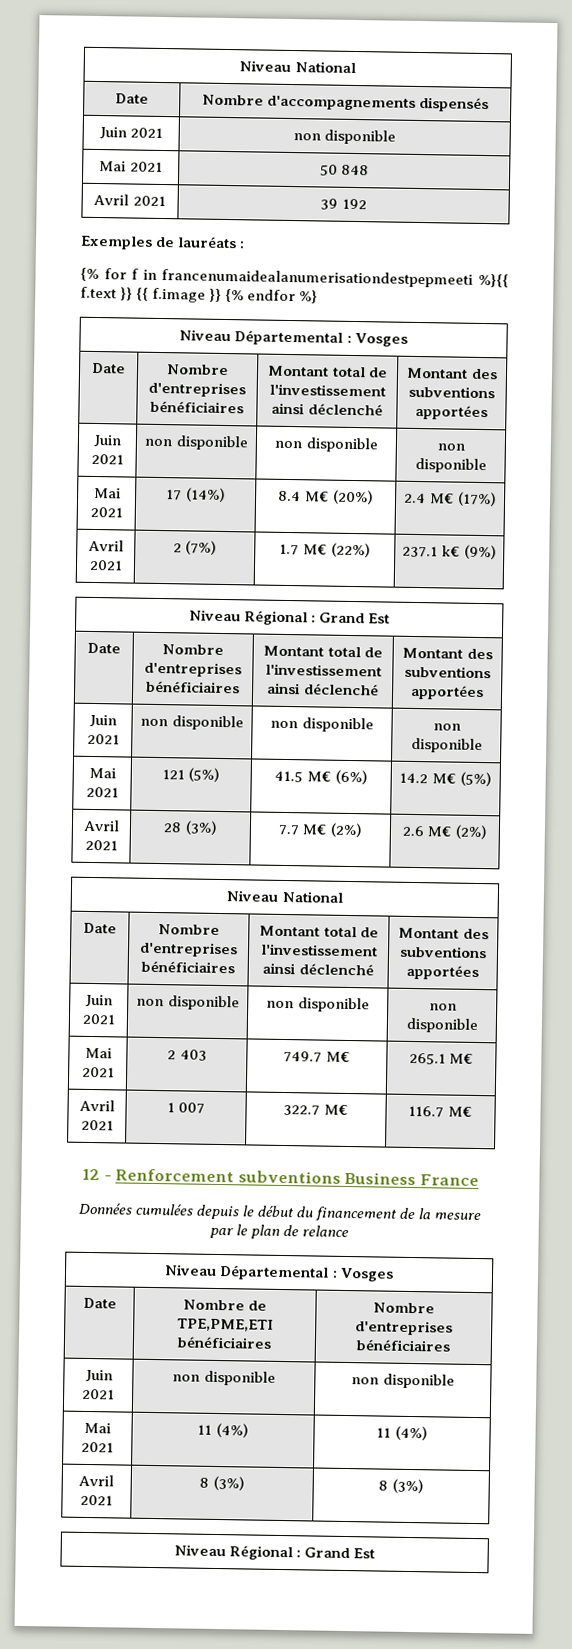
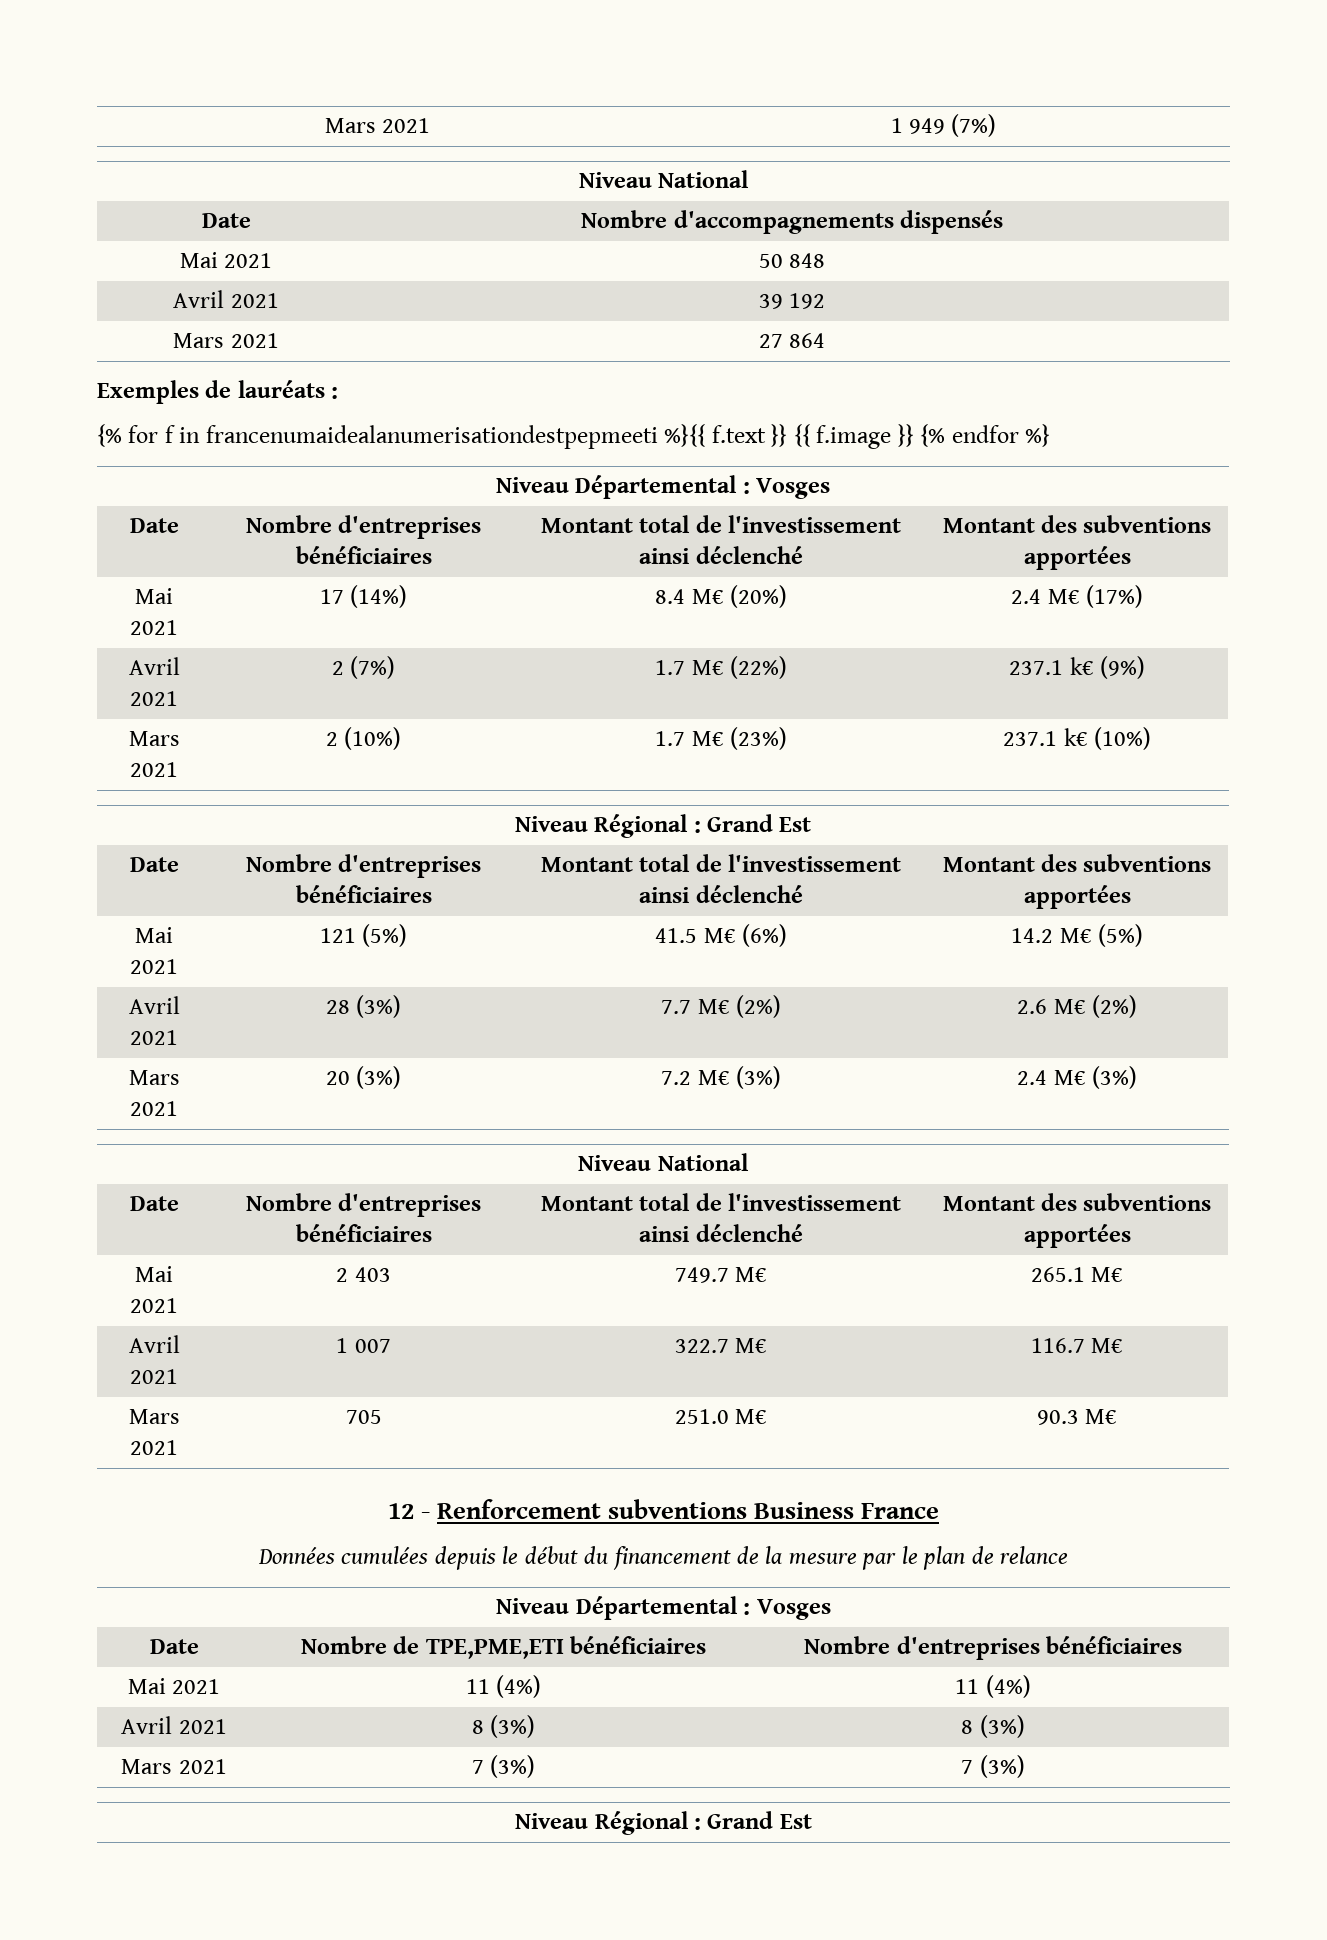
(239, 66) none -> [324,118,431,133] [890,114,997,137] Mars 2021 | 1 949 (7%) //
[98,127,164,140] [292,129,397,145] // Juin 2021 | non disponible -> (1003, 222) none
(367, 204) none -> [173,333,279,348] [758,333,826,348] // Mars 2021 | 27 864
[93,434,122,448] [90,453,124,465] [144,435,249,451] [274,437,379,453] [436,443,465,451] [414,457,487,474] // Juin 2021 | non disponible | non disponible | non disponible -> (1131, 558) none
(497, 552) none -> [128,731,180,746] [130,762,178,777] [325,727,402,750] [655,727,787,750] [1003,727,1151,750] // Mars 2021 | 2 (10%) | 1.7 M€ (23%) | 237.1 k€ (10%)
[89,714,117,728] [86,733,120,745] [140,715,244,731] [270,717,374,733] [432,723,461,731] [410,737,483,754] // Juin 2021 | non disponible | non disponible | non disponible -> (1131, 897) none
(489, 832) none -> [128,1070,180,1085] [130,1101,178,1116] [325,1066,402,1089] [661,1066,781,1089] [1017,1066,1137,1089] // Mars 2021 | 20 (3%) | 7.2 M€ (3%) | 2.4 M€ (3%)
[85,994,113,1008] [81,1013,116,1025] [136,995,240,1011] [266,997,370,1013] [428,1003,457,1011] [405,1017,479,1034] // Juin 2021 | non disponible | non disponible | non disponible -> (1131, 1236) none
(473, 1111) none -> [128,1409,180,1424] [130,1440,178,1455] [345,1410,382,1424] [674,1409,768,1424] [1036,1409,1118,1425] // Mars 2021 | 705 | 251.0 M€ | 90.3 M€
[84,1369,113,1383] [82,1388,115,1400] [172,1370,276,1386] [351,1373,455,1389] // Juin 2021 | non disponible | non disponible -> (1182, 1645) none
(424, 1486) none -> [121,1759,227,1774] [471,1755,536,1778] [961,1755,1025,1778] // Mars 2021 | 7 (3%) | 7 (3%)

